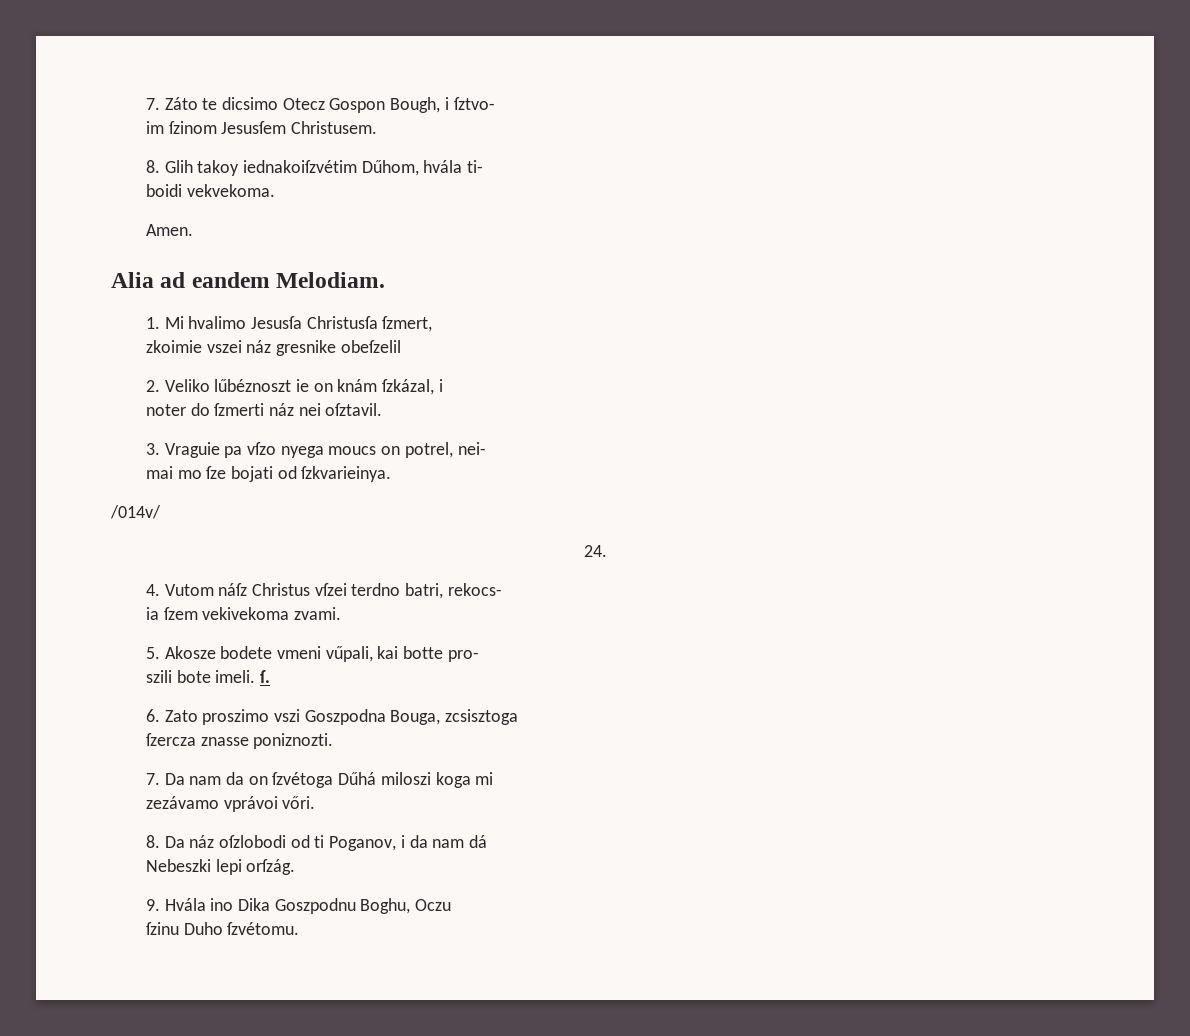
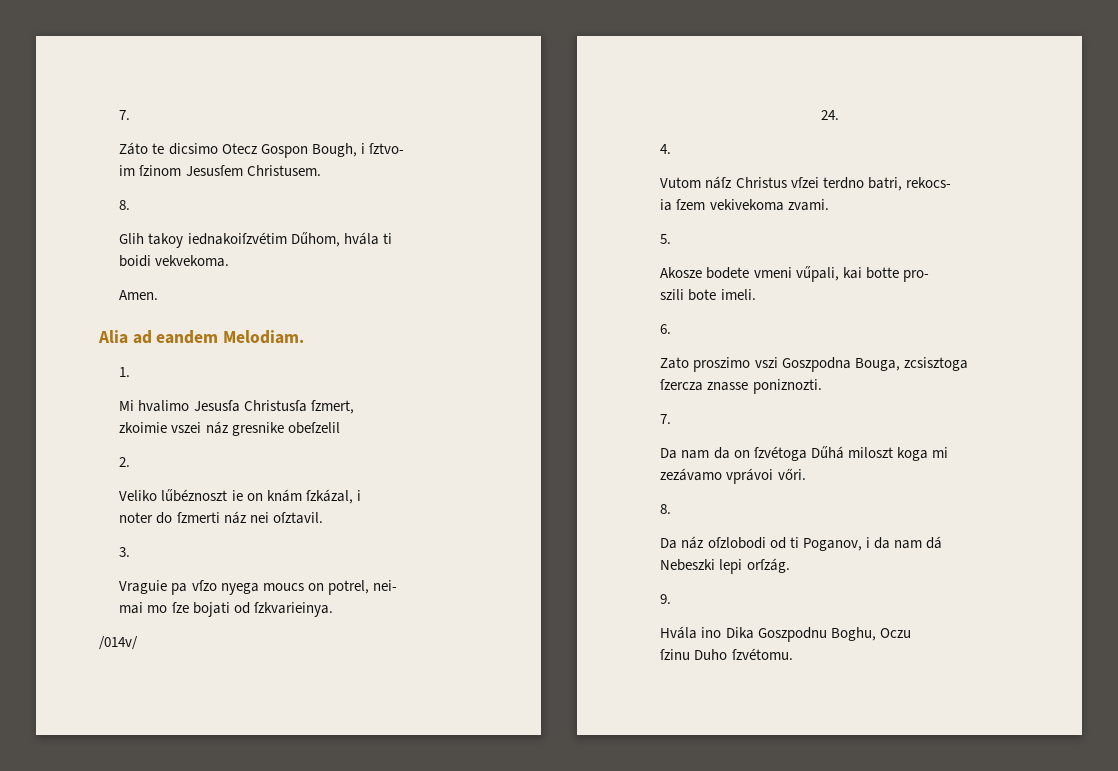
[145,98,160,110] 7. -> [119,110,131,120] 7. //
(160, 166) none -> (131, 205) //
[467,160,484,173] ti- -> [382,233,392,244] ti
(160, 323) none -> (131, 372) //
(160, 386) none -> (131, 462) //
(160, 449) none -> (131, 552) //
(160, 590) none -> (672, 149) //
(160, 653) none -> (672, 239) //
[259,670,270,683] ſ. -> (756, 294) none
(160, 715) none -> (672, 329) //
(160, 779) none -> (672, 419) //
[380,772,431,785] miloszi -> [847,447,893,458] miloszt
(160, 841) none -> (672, 509) //
(160, 905) none -> (672, 599) //

